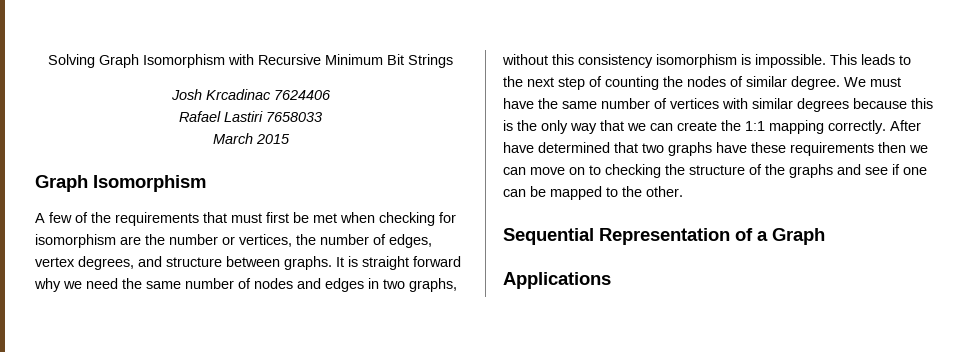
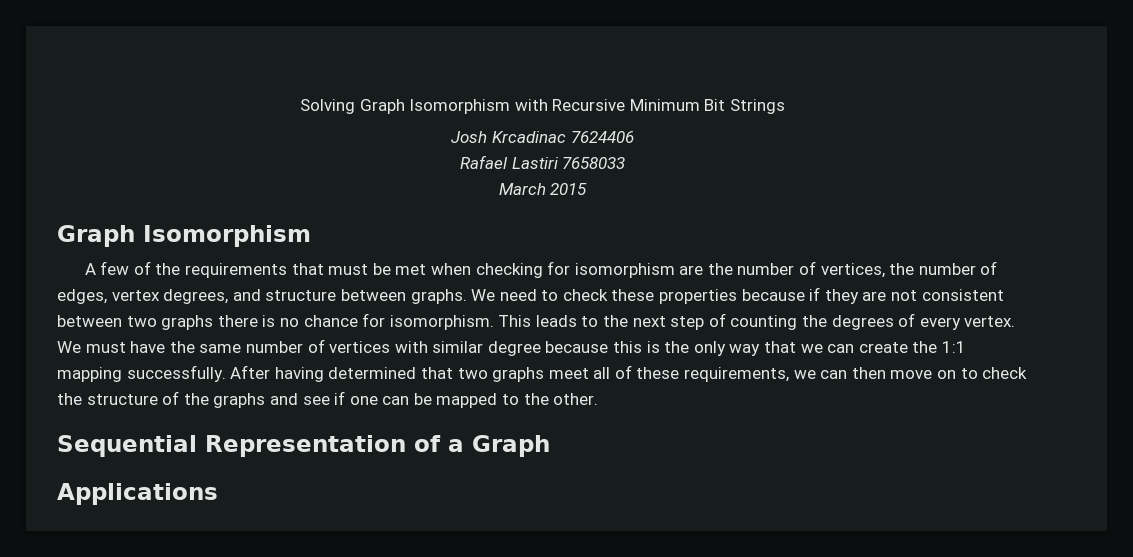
[266,212,289,223] first -> (369, 269) none
[222,236,235,245] or -> [799,261,817,275] of
[336,256,461,270] [34,278,457,292] [502,54,826,68] It is straight forward why we need the same number of nodes and edges in two graphs, without this consistency isomorphism is impossible. -> [471,287,1004,304] [57,313,494,330] We need to check these properties because if they are not consistent between two graphs there is no chance for isomorphism.
[687,76,840,90] nodes of similar degree. -> [831,313,1016,330] degrees of every vertex.
[797,98,849,112] degrees -> [487,341,541,356] degree
[828,120,921,134] [503,142,534,153] correctly. After have -> [126,365,324,382] successfully. After having
[716,142,928,156] [503,167,526,175] have these requirements then we can -> [548,365,886,382] meet all of these requirements, we can then
[605,164,661,178] checking -> [982,367,1028,379] check

